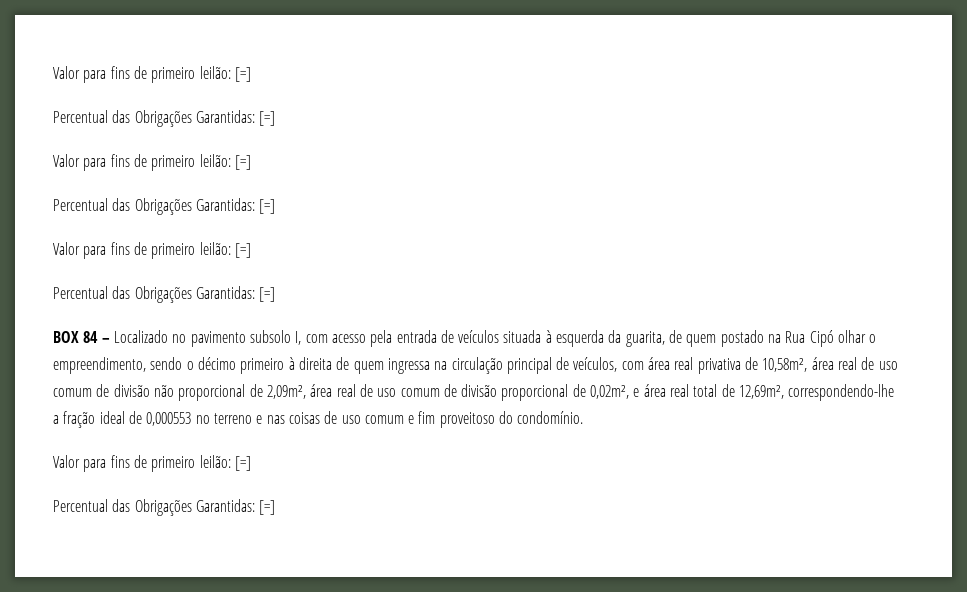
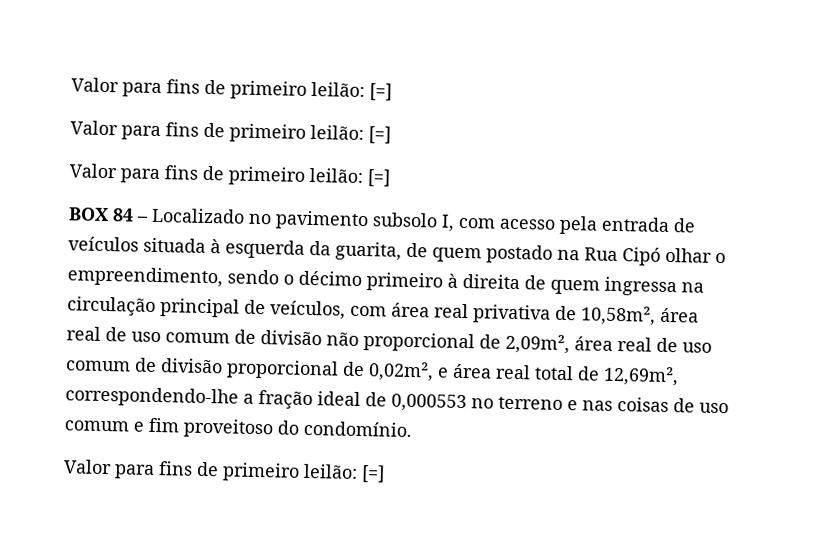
[53,66,251,83] [53,110,276,127] [53,154,251,171] [53,198,276,215] [53,242,251,259] [53,286,276,303] Valor para fins de primeiro leilão: [=] // Percentual das Obrigações Garantidas: [=] // Valor para fins de primeiro leilão: [=] // Percentual das Obrigações Garantidas: [=] // Valor para fins de primeiro leilão: [=] // Percentual das Obrigações Garantidas: [=] -> [71,77,392,101] [70,120,391,144] [69,163,390,187] Valor para fins de primeiro leilão: [=] // Valor para fins de primeiro leilão: [=] // Valor para fins de primeiro leilão: [=]
[53,499,276,516] // Percentual das Obrigações Garantidas: [=] -> (385, 474) none

